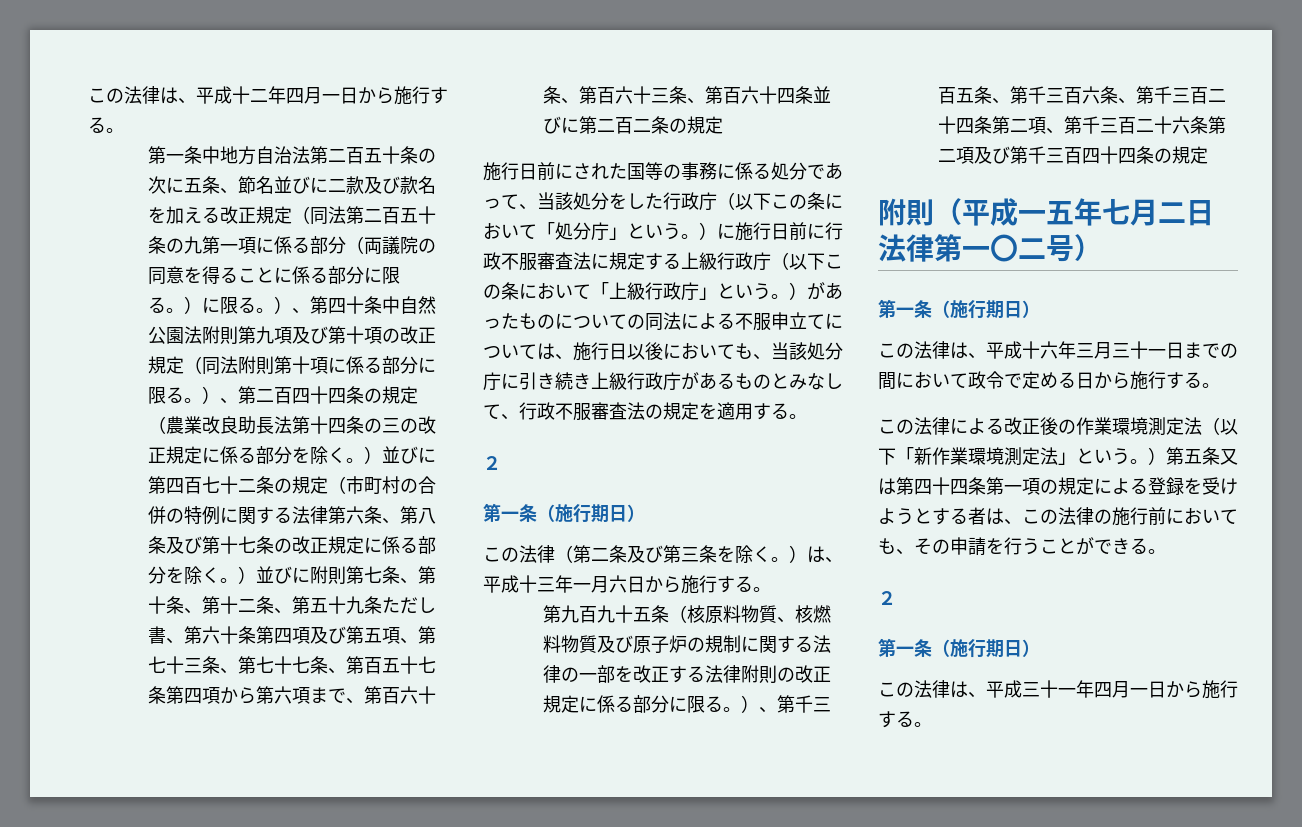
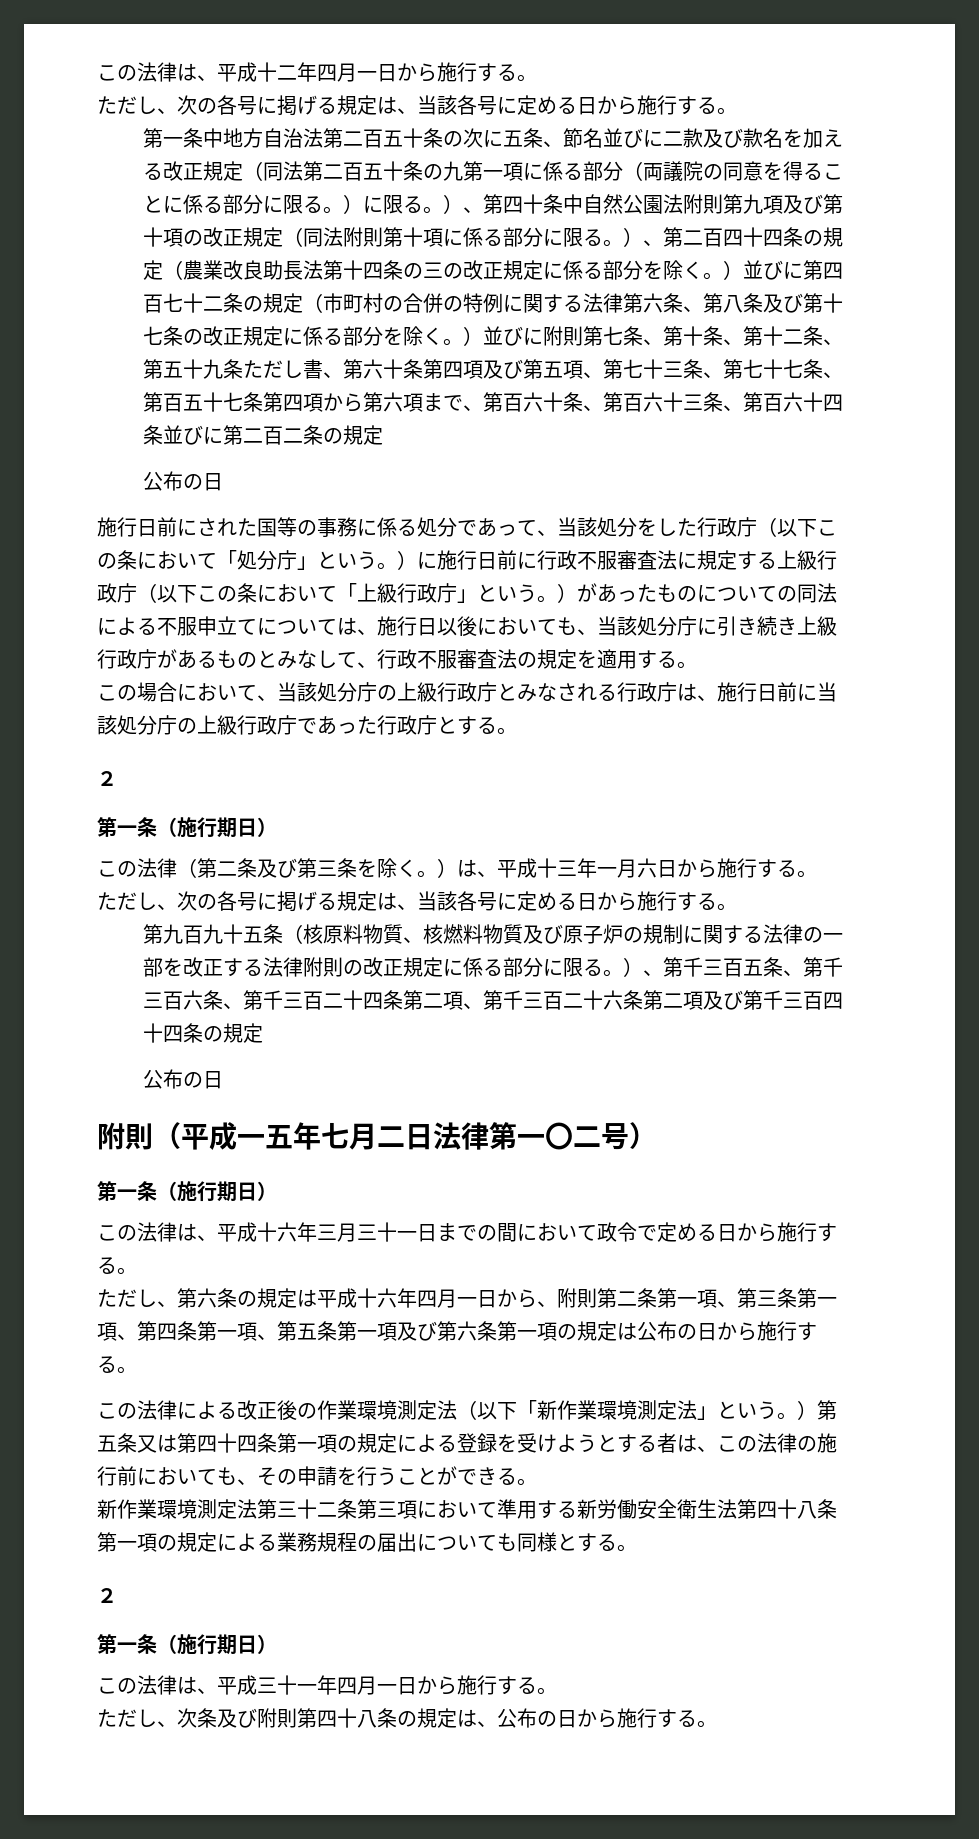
(124, 130) none -> [97,95,737,116] // ただし、次の各号に掲げる規定は、当該各号に定める日から施行する。
(724, 125) none -> [143,471,224,491] // 公布の日
(807, 416) none -> [97,682,837,702] [97,715,517,735] // この場合において、当該処分庁の上級行政庁とみなされる行政庁は、施行日前に当該処分庁の上級行政庁であった行政庁とする。
(771, 589) none -> [97,891,737,912] // ただし、次の各号に掲げる規定は、当該各号に定める日から施行する。
(1209, 155) none -> [143,1069,224,1089] // 公布の日
(1220, 385) none -> [97,1288,837,1308] [97,1321,817,1341] [97,1356,137,1374] // ただし、第六条の規定は平成十六年四月一日から、附則第二条第一項、第三条第一項、第四条第一項、第五条第一項及び第六条第一項の規定は公布の日から施行する。
(1166, 551) none -> [97,1499,837,1519] [97,1532,637,1552] // 新作業環境測定法第三十二条第三項において準用する新労働安全衛生法第四十八条第一項の規定による業務規程の届出についても同様とする。
(932, 724) none -> [97,1708,717,1728] // ただし、次条及び附則第四十八条の規定は、公布の日から施行する。

